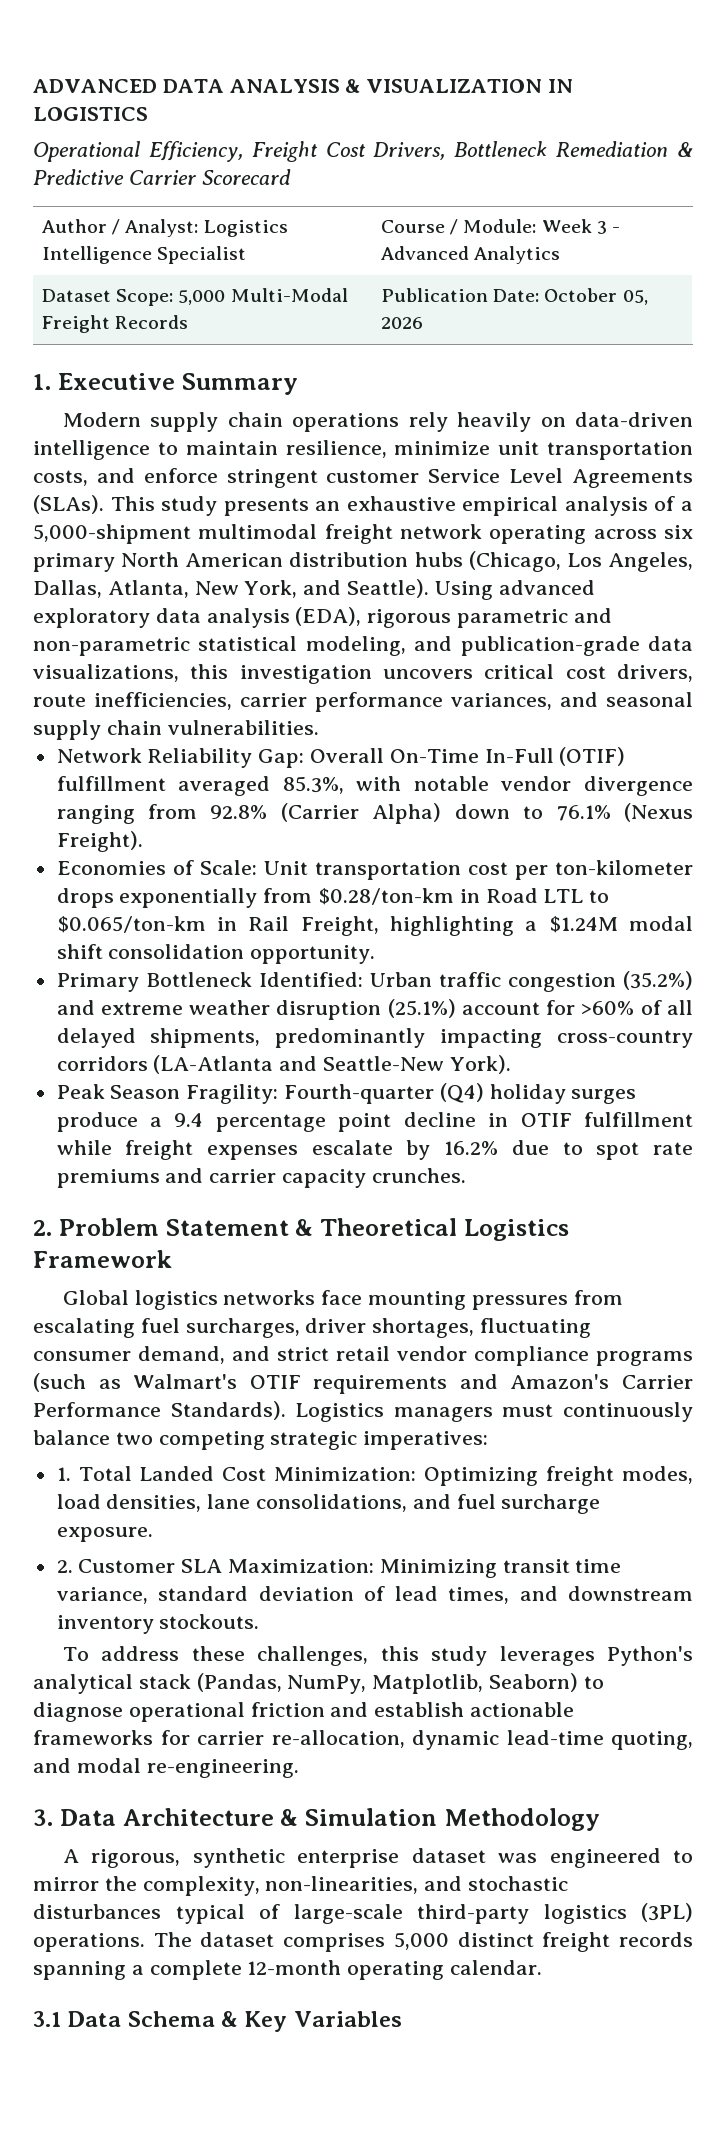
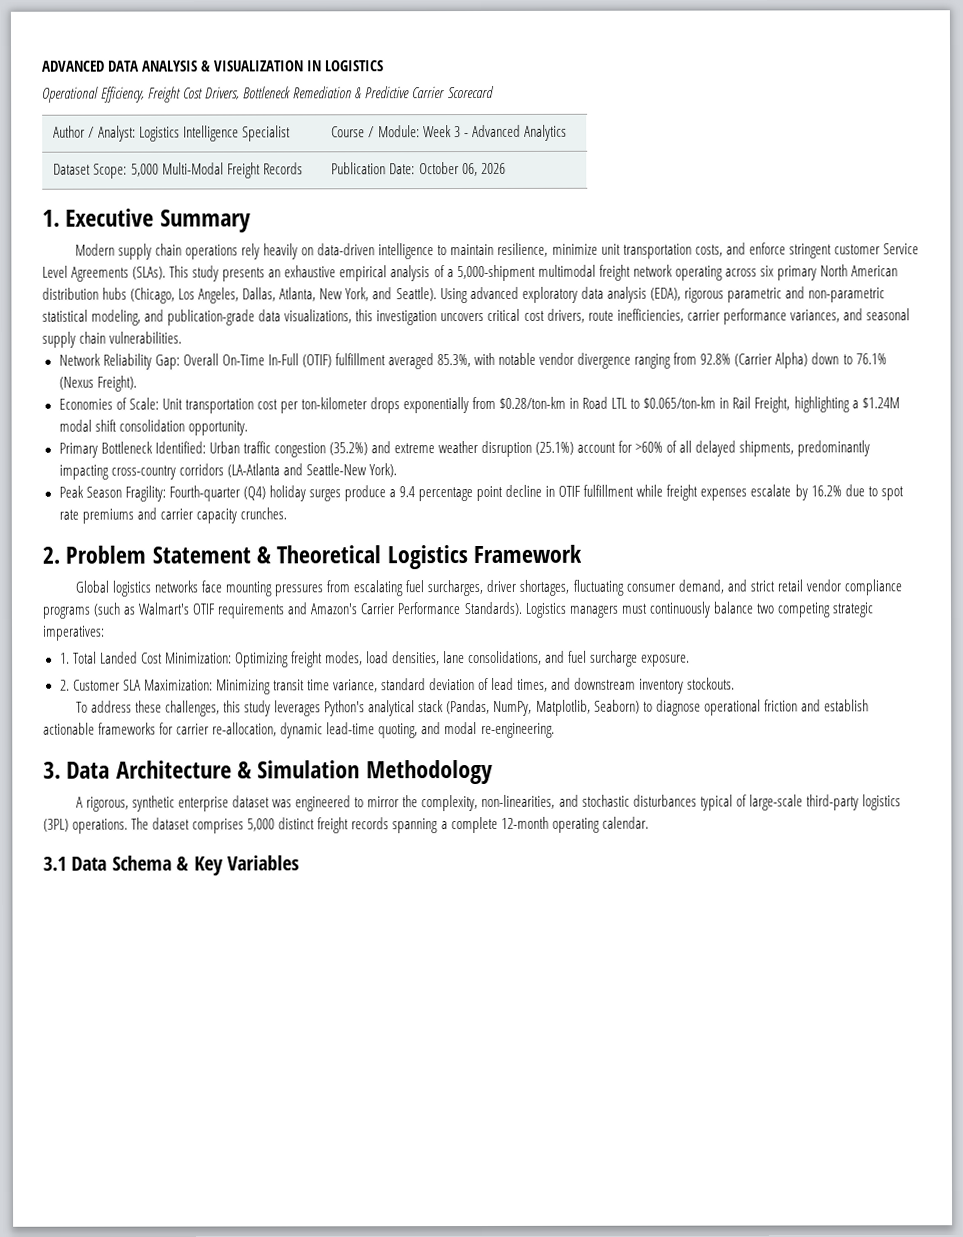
[622,290,648,305] 05, -> [461,163,478,177] 06,

